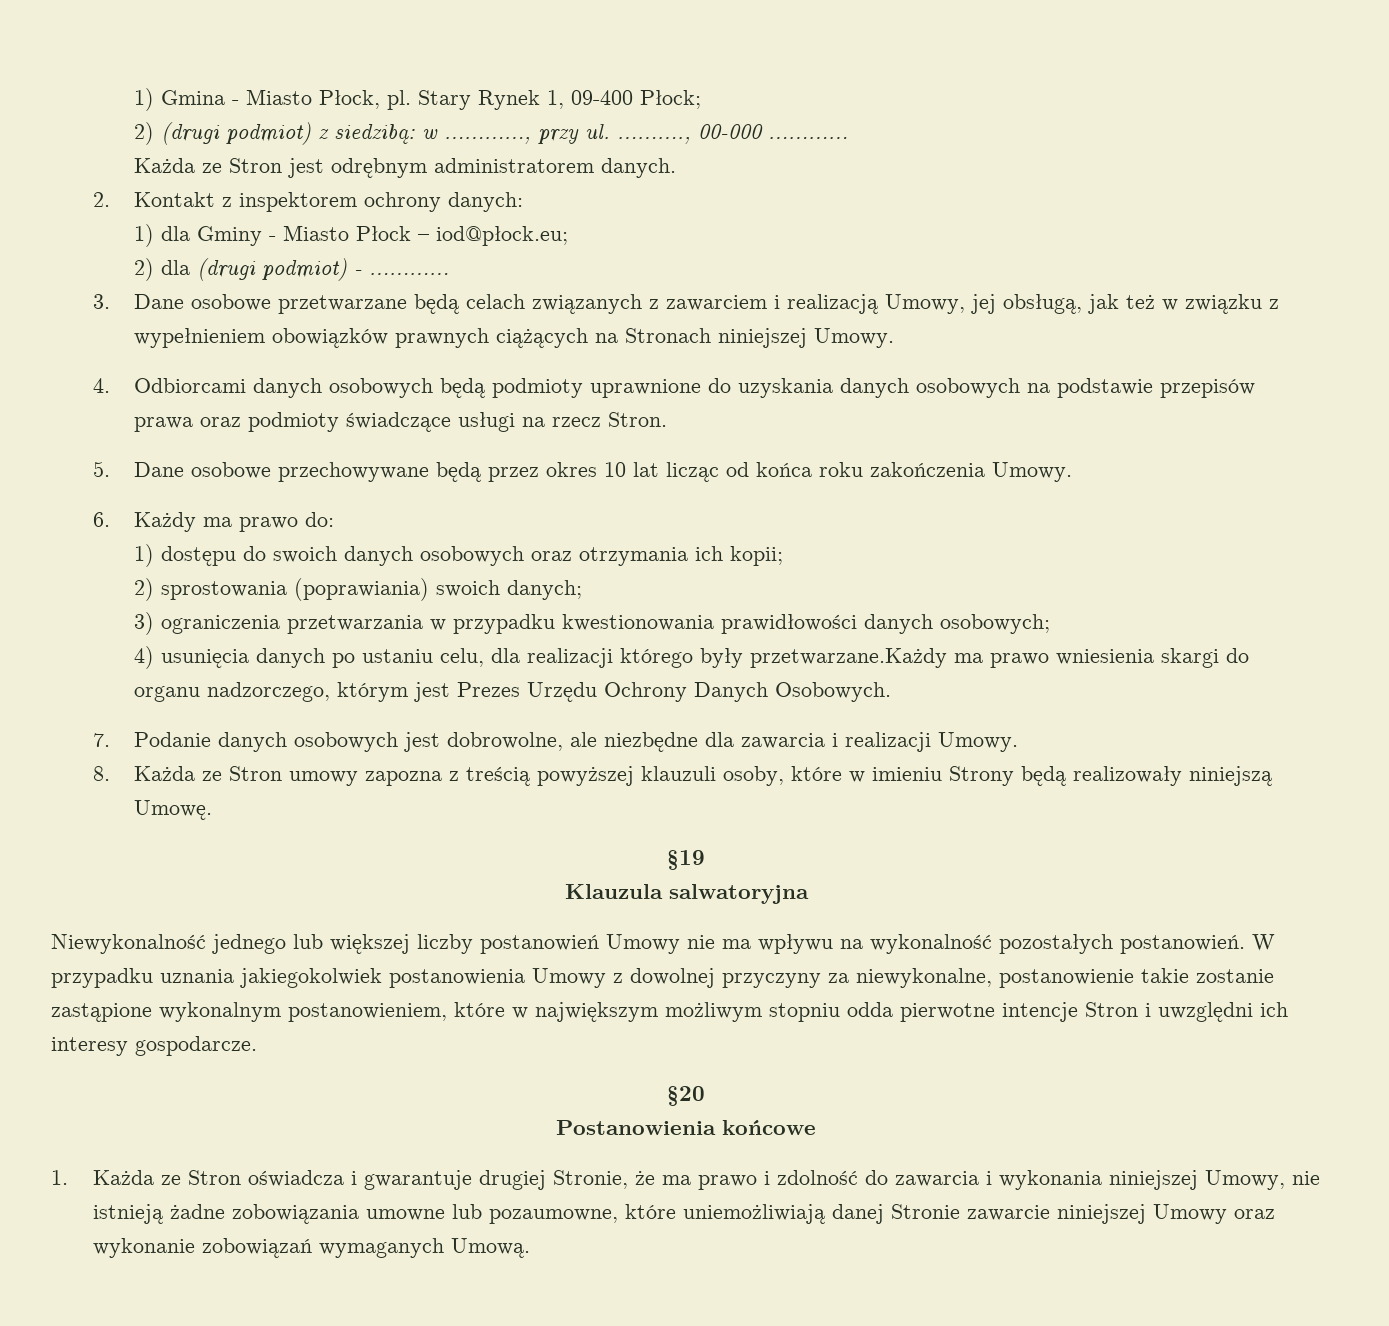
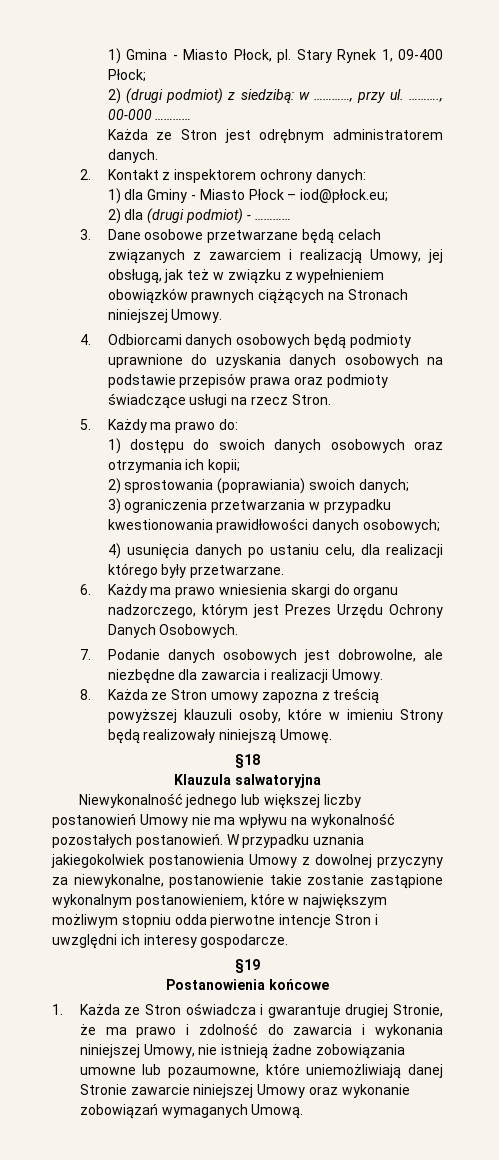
[134,462,1073,482] [92,512,110,527] Dane osobowe przechowywane będą przez okres 10 lat licząc od końca roku zakończenia Umowy. // 6. -> (91, 424) none
[750,648,948,668] przetwarzane.Każdy -> [190,565,285,578] [79,584,147,598] przetwarzane. // 6. Każdy
[667,850,705,870] §19 -> [235,754,260,768] §18
[667,1086,705,1106] §20 -> [235,959,260,973] §19

